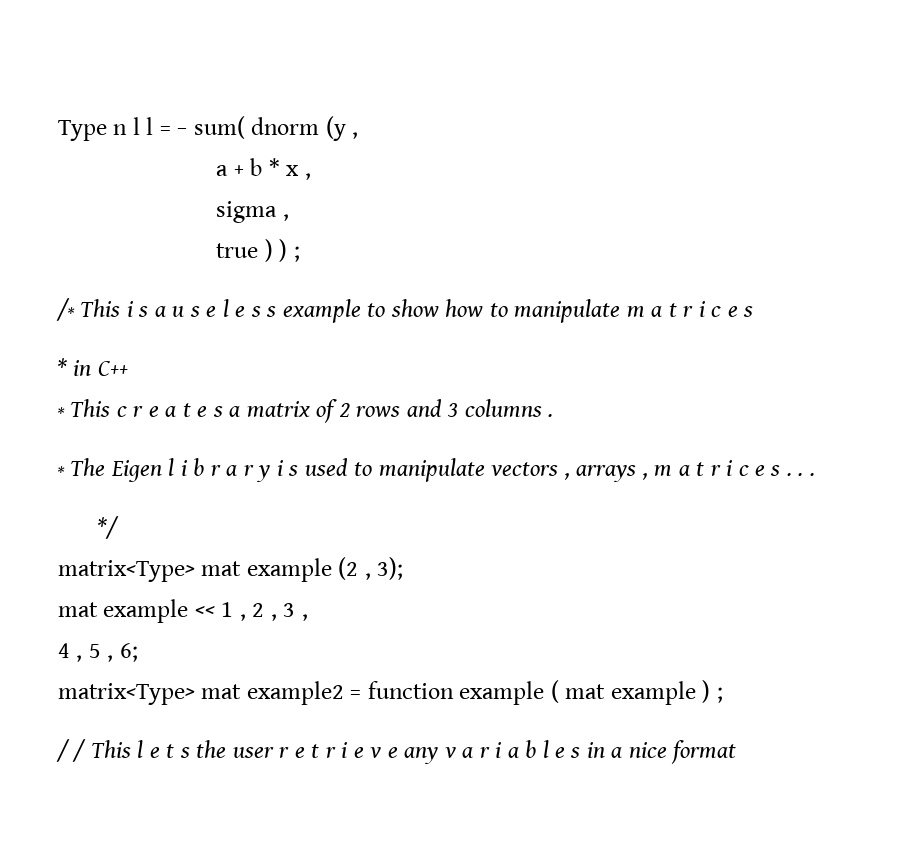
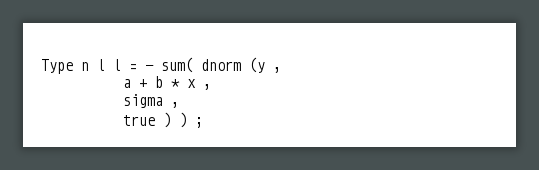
[56,298,754,323] [57,358,128,376] [57,399,554,423] [57,458,815,482] [96,516,119,539] [58,557,404,582] [58,599,308,623] [58,643,138,662] [58,680,723,705] [56,739,737,764] // /* This i s a u s e l e s s example to show how to manipulate m a t r i c e s // * in C++ // * This c r e a t e s a matrix of 2 rows and 3 columns . // * The Eigen l i b r a r y i s used to manipulate vectors , arrays , m a t r i c e s . . . // */ // matrix<Type> mat example (2 , 3); // mat example << 1 , 2 , 3 , // 4 , 5 , 6; // matrix<Type> mat example2 = function example ( mat example ) ; // / / This l e t s the user r e t r i e v e any v a r i a b l e s in a nice format -> (203, 122) none

